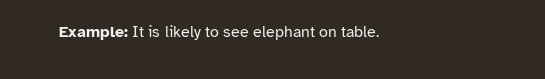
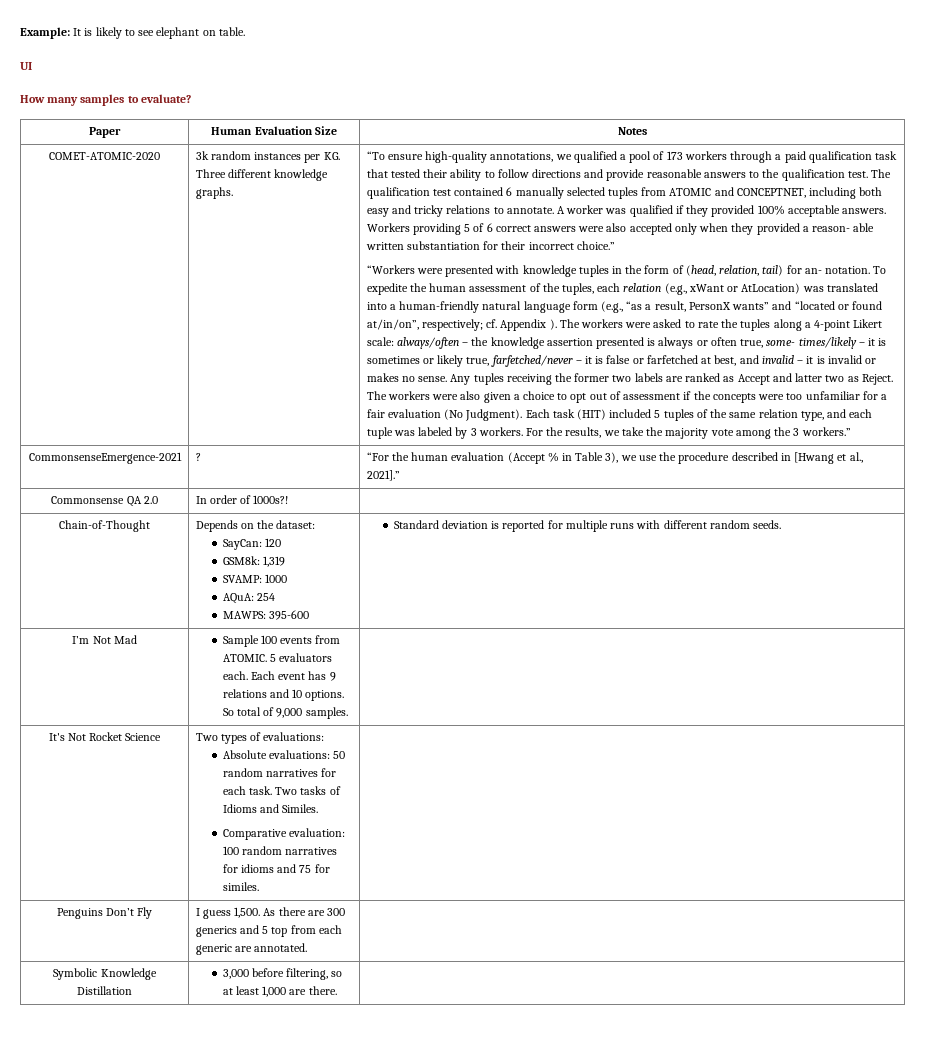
(380, 31) none -> [20,62,32,70] [20,94,191,106] [89,127,121,138] [211,126,337,135] [617,127,647,135] [49,152,160,160] [195,151,340,163] [195,169,329,181] [195,187,233,199] [366,151,898,163] [366,169,892,181] [366,187,883,199] [366,205,887,217] [366,223,875,235] [365,241,615,250] [366,265,887,277] [366,283,878,295] [366,301,883,313] [366,319,883,331] [366,337,887,349] [366,355,877,367] [366,373,893,385] [366,391,888,403] [366,409,873,421] [366,427,851,439] [28,452,182,464] [195,453,201,461] [366,452,863,464] [366,470,400,481] [51,496,158,507] [195,495,289,504] [59,520,150,532] [195,520,316,532] [222,538,281,550] [222,556,285,567] [222,574,287,583] [222,593,275,604] [222,610,309,620] [393,520,781,532] [72,635,137,644] [222,635,341,647] [222,653,333,662] [222,671,336,681] [222,689,345,701] [222,707,348,719] [48,732,162,741] [195,732,325,744] [222,750,346,759] [222,768,337,777] [222,786,341,795] [222,804,319,813] [222,828,345,840] [222,846,338,855] [222,864,330,873] [222,882,259,891] [56,907,153,919] [195,907,345,919] [195,925,342,937] [195,943,308,955] [53,968,157,980] [77,986,132,995] [222,968,343,980] [222,986,337,997] // UI // How many samples to evaluate? // Paper | Human Evaluation Size | Notes // COMET-ATOMIC-2020 | 3k random instances per KG. Three different knowledge graphs. | “To ensure high-quality annotations, we qualified a pool of 173 workers through a paid qualification task that tested their ability to follow directions and provide reasonable answers to the qualification test. The qualification test contained 6 manually selected tuples from ATOMIC and CONCEPTNET, including both easy and tricky relations to annotate. A worker was qualified if they provided 100% acceptable answers. Workers providing 5 of 6 correct answers were also accepted only when they provided a reason- able written substantiation for their incorrect choice.” // “Workers were presented with knowledge tuples in the form of (head, relation, tail) for an- notation. To expedite the human assessment of the tuples, each relation (e.g., xWant or AtLocation) was translated into a human-friendly natural language form (e.g., “as a result, PersonX wants” and “located or found at/in/on”, respectively; cf. Appendix ). The workers were asked to rate the tuples along a 4-point Likert scale: always/often – the knowledge assertion presented is always or often true, some- times/likely – it is sometimes or likely true, farfetched/never – it is false or farfetched at best, and invalid – it is invalid or makes no sense. Any tuples receiving the former two labels are ranked as Accept and latter two as Reject. The workers were also given a choice to opt out of assessment if the concepts were too unfamiliar for a fair evaluation (No Judgment). Each task (HIT) included 5 tuples of the same relation type, and each tuple was labeled by 3 workers. For the results, we take the majority vote among the 3 workers.” // CommonsenseEmergence-2021 | ? | “For the human evaluation (Accept % in Table 3), we use the procedure described in [Hwang et al., 2021].” // Commonsense QA 2.0 | In order of 1000s?! | // Chain-of-Thought | Depends on the dataset: // SayCan: 120 // GSM8k: 1,319 // SVAMP: 1000 // AQuA: 254 // MAWPS: 395-600 | Standard deviation is reported for multiple runs with different random seeds. // I’m Not Mad | Sample 100 events from ATOMIC. 5 evaluators each. Each event has 9 relations and 10 options. So total of 9,000 samples. | // It's Not Rocket Science | Two types of evaluations: // Absolute evaluations: 50 random narratives for each task. Two tasks of Idioms and Similes. // Comparative evaluation: 100 random narratives for idioms and 75 for similes. | // Penguins Don’t Fly | I guess 1,500. As there are 300 generics and 5 top from each generic are annotated. | // Symbolic Knowledge Distillation | 3,000 before filtering, so at least 1,000 are there. |

